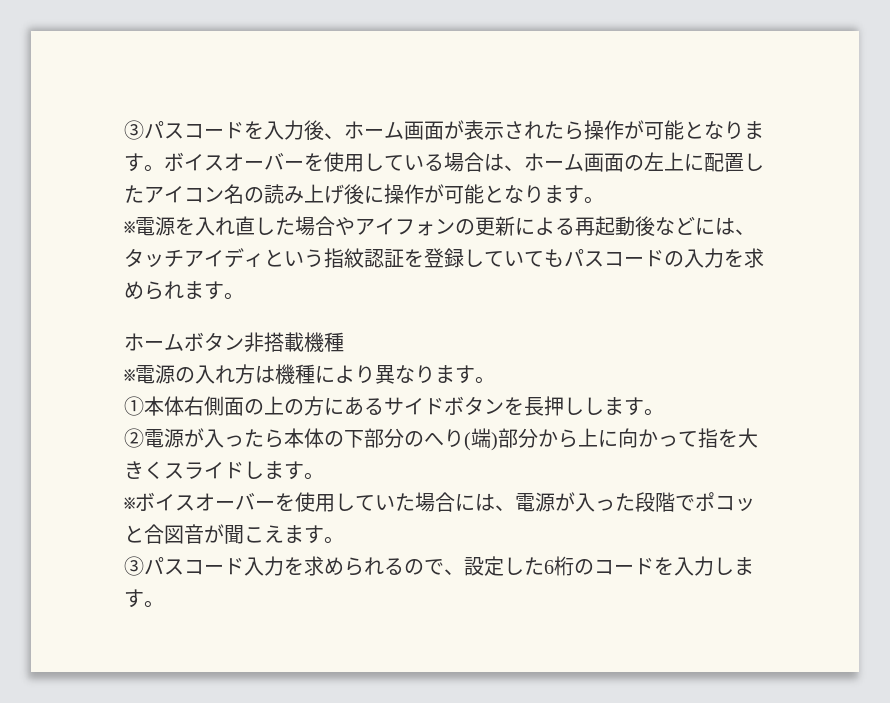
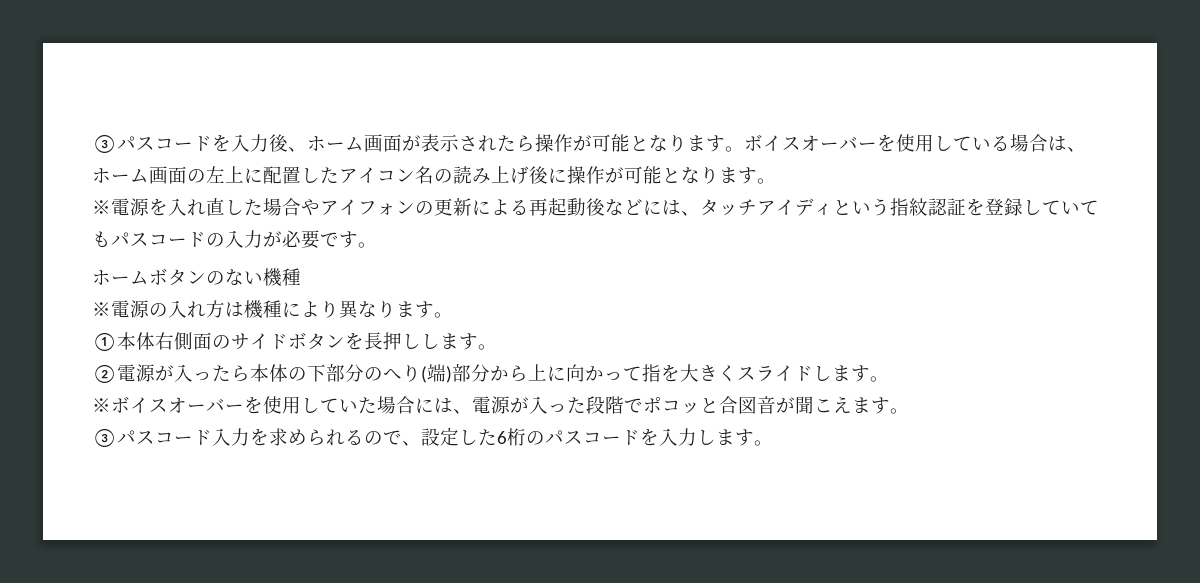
[724,248,764,268] [124,281,204,300] を求められま -> [263,230,339,249] が必要で
[244,332,304,352] 非搭載 -> [206,269,263,286] のない
[264,396,384,416] 上の方にある -> (231, 342) none
(594, 567) none -> [545,430,583,444] パス

